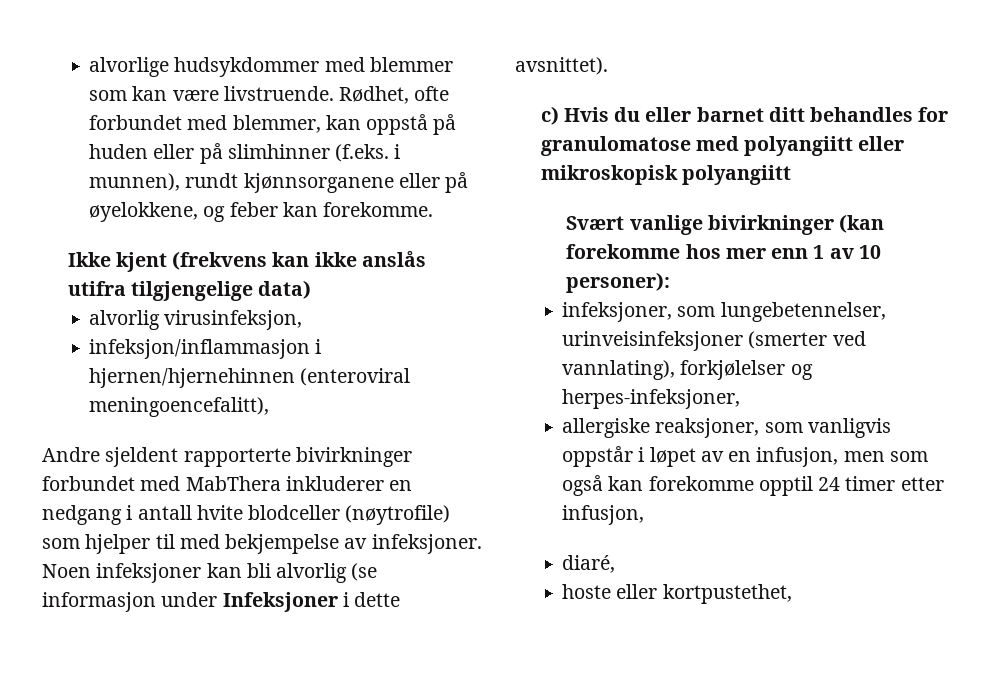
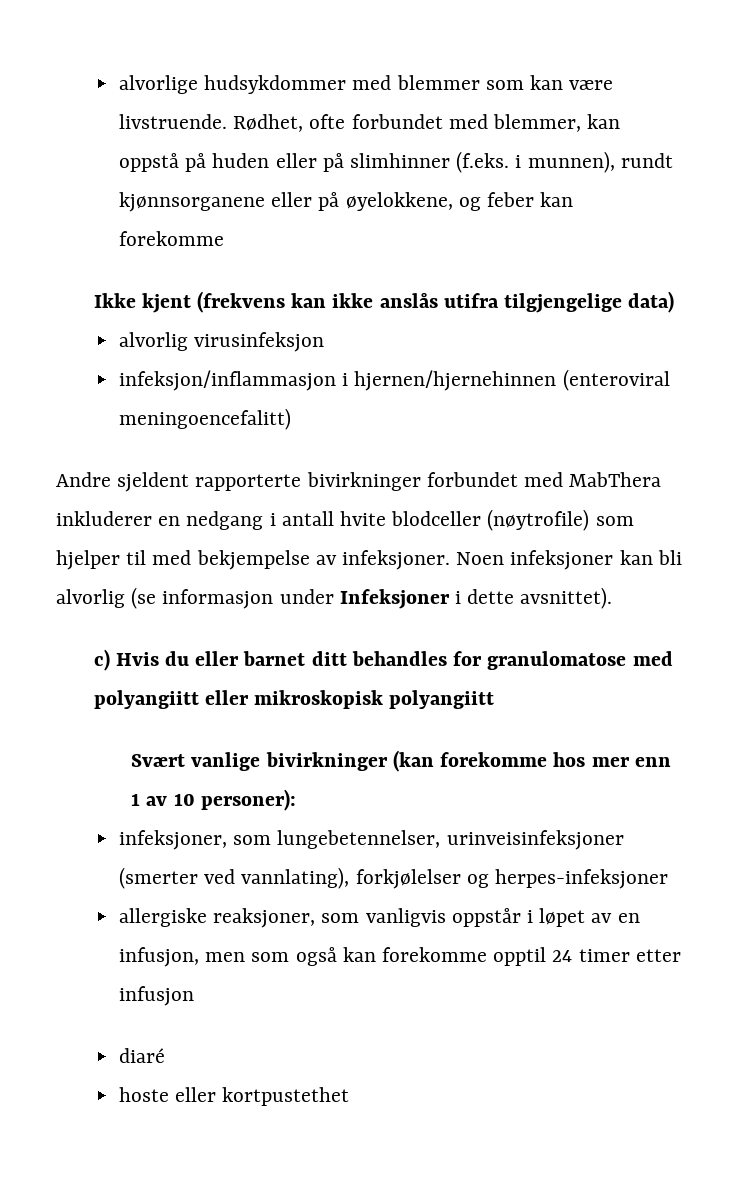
[323,202,434,217] forekomme. -> [118,231,224,246] forekomme
[164,310,303,330] virusinfeksjon, -> [194,332,325,352] virusinfeksjon
[89,397,270,417] meningoencefalitt), -> [118,408,291,430] meningoencefalitt)
[562,389,741,409] herpes-infeksjoner, -> [494,869,668,889] herpes-infeksjoner
[562,505,645,525] [562,555,616,573] infusjon, // diaré, -> [118,986,194,1006] [118,1048,165,1063] infusjon // diaré
[662,584,792,604] kortpustethet, -> [222,1087,350,1106] kortpustethet

